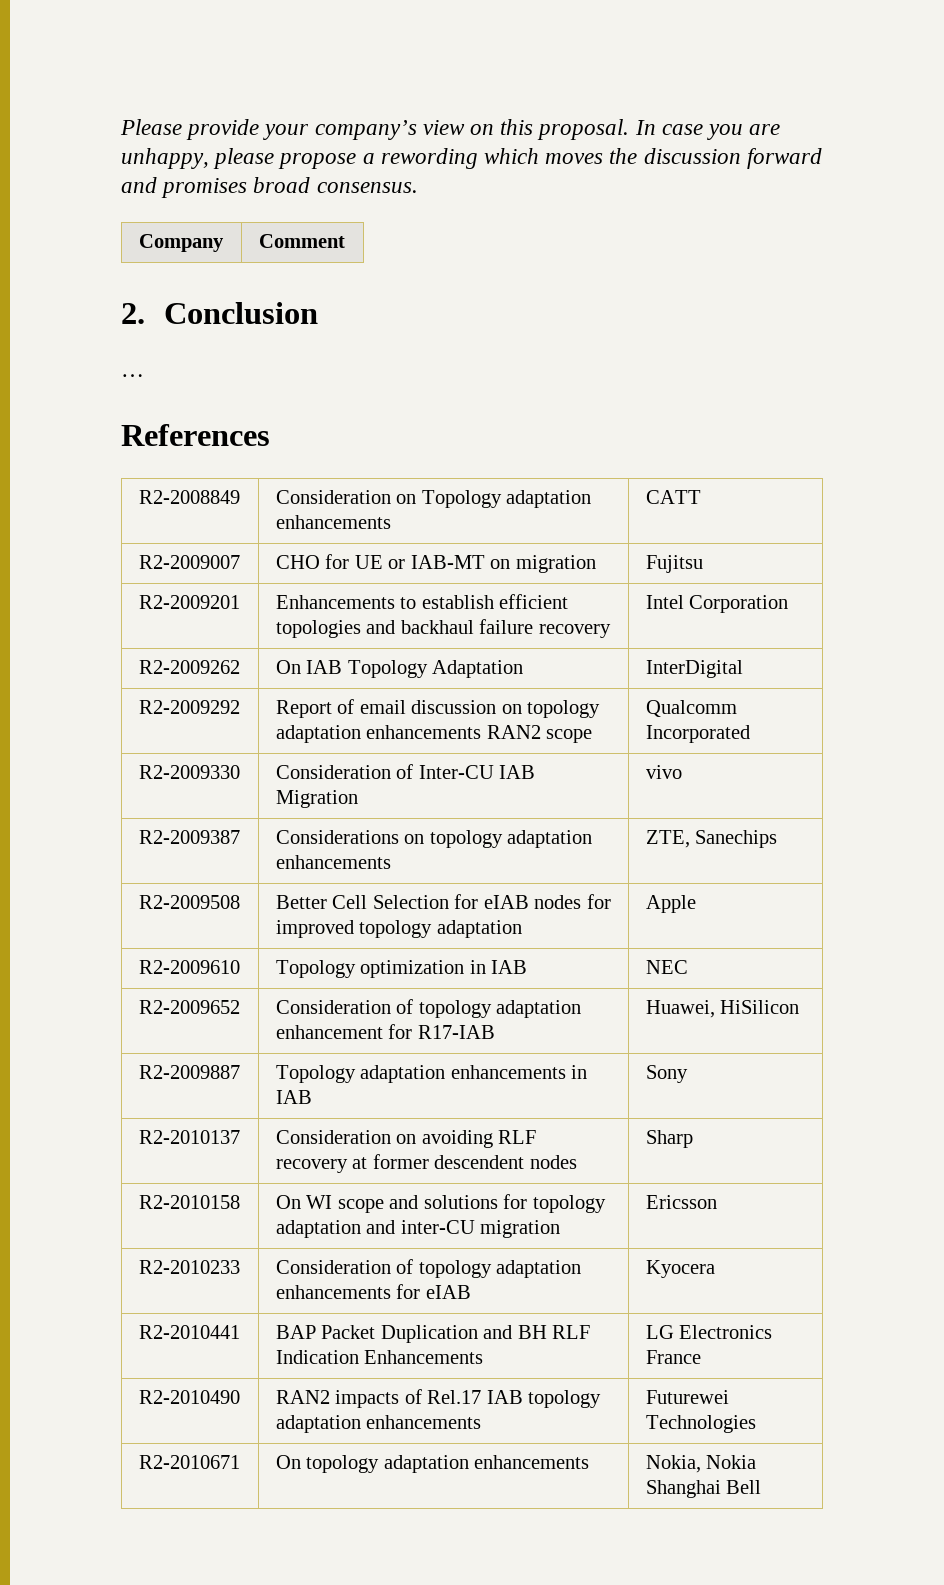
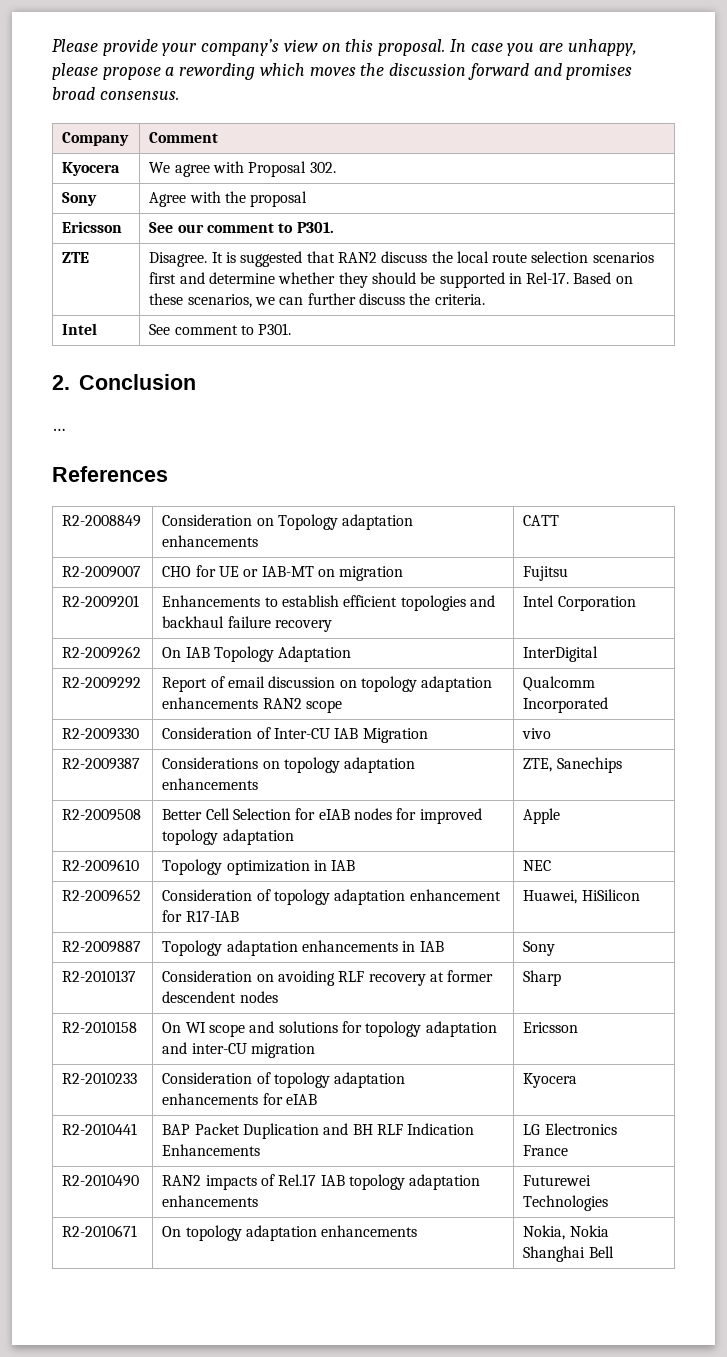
(345, 241) none -> [62,162,121,176] [149,161,336,177] [62,192,98,206] [149,191,308,207] [62,221,123,233] [149,222,334,233] [62,252,90,263] [149,251,654,267] [149,272,633,288] [149,293,485,308] [62,323,98,335] [149,323,292,335] // Kyocera | We agree with Proposal 302. // Sony | Agree with the proposal // Ericsson | See our comment to P301. // ZTE | Disagree. It is suggested that RAN2 discuss the local route selection scenarios first and determine whether they should be supported in Rel-17. Based on these scenarios, we can further discuss the criteria. // Intel | See comment to P301.

